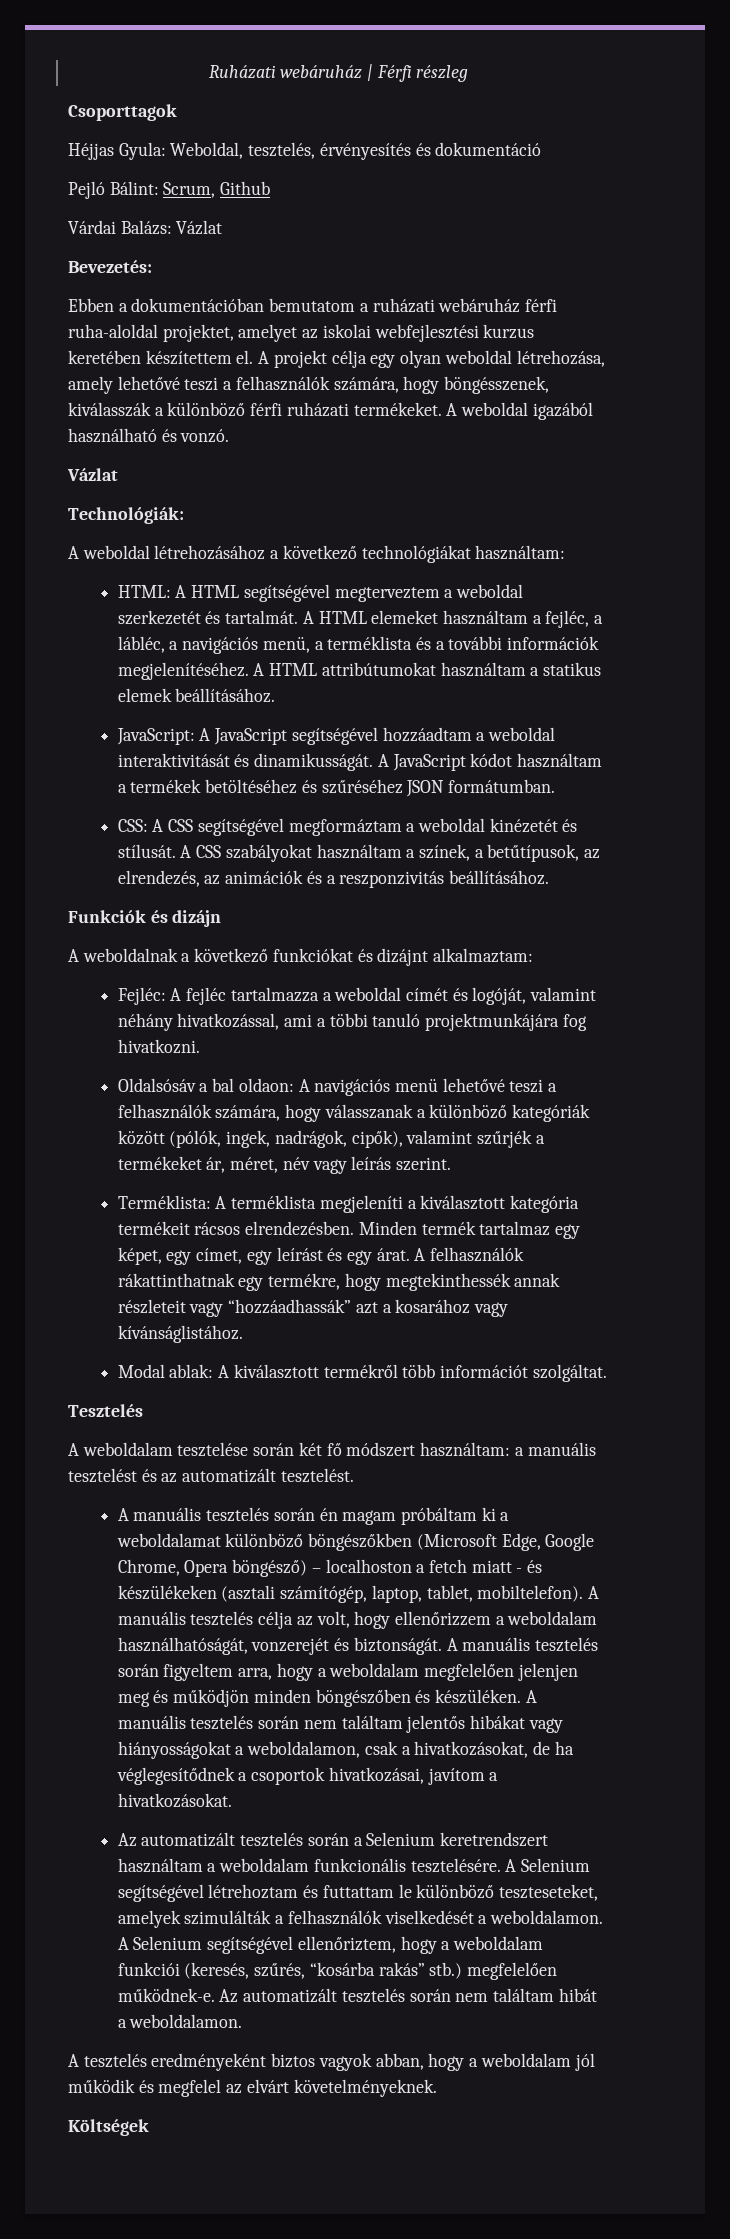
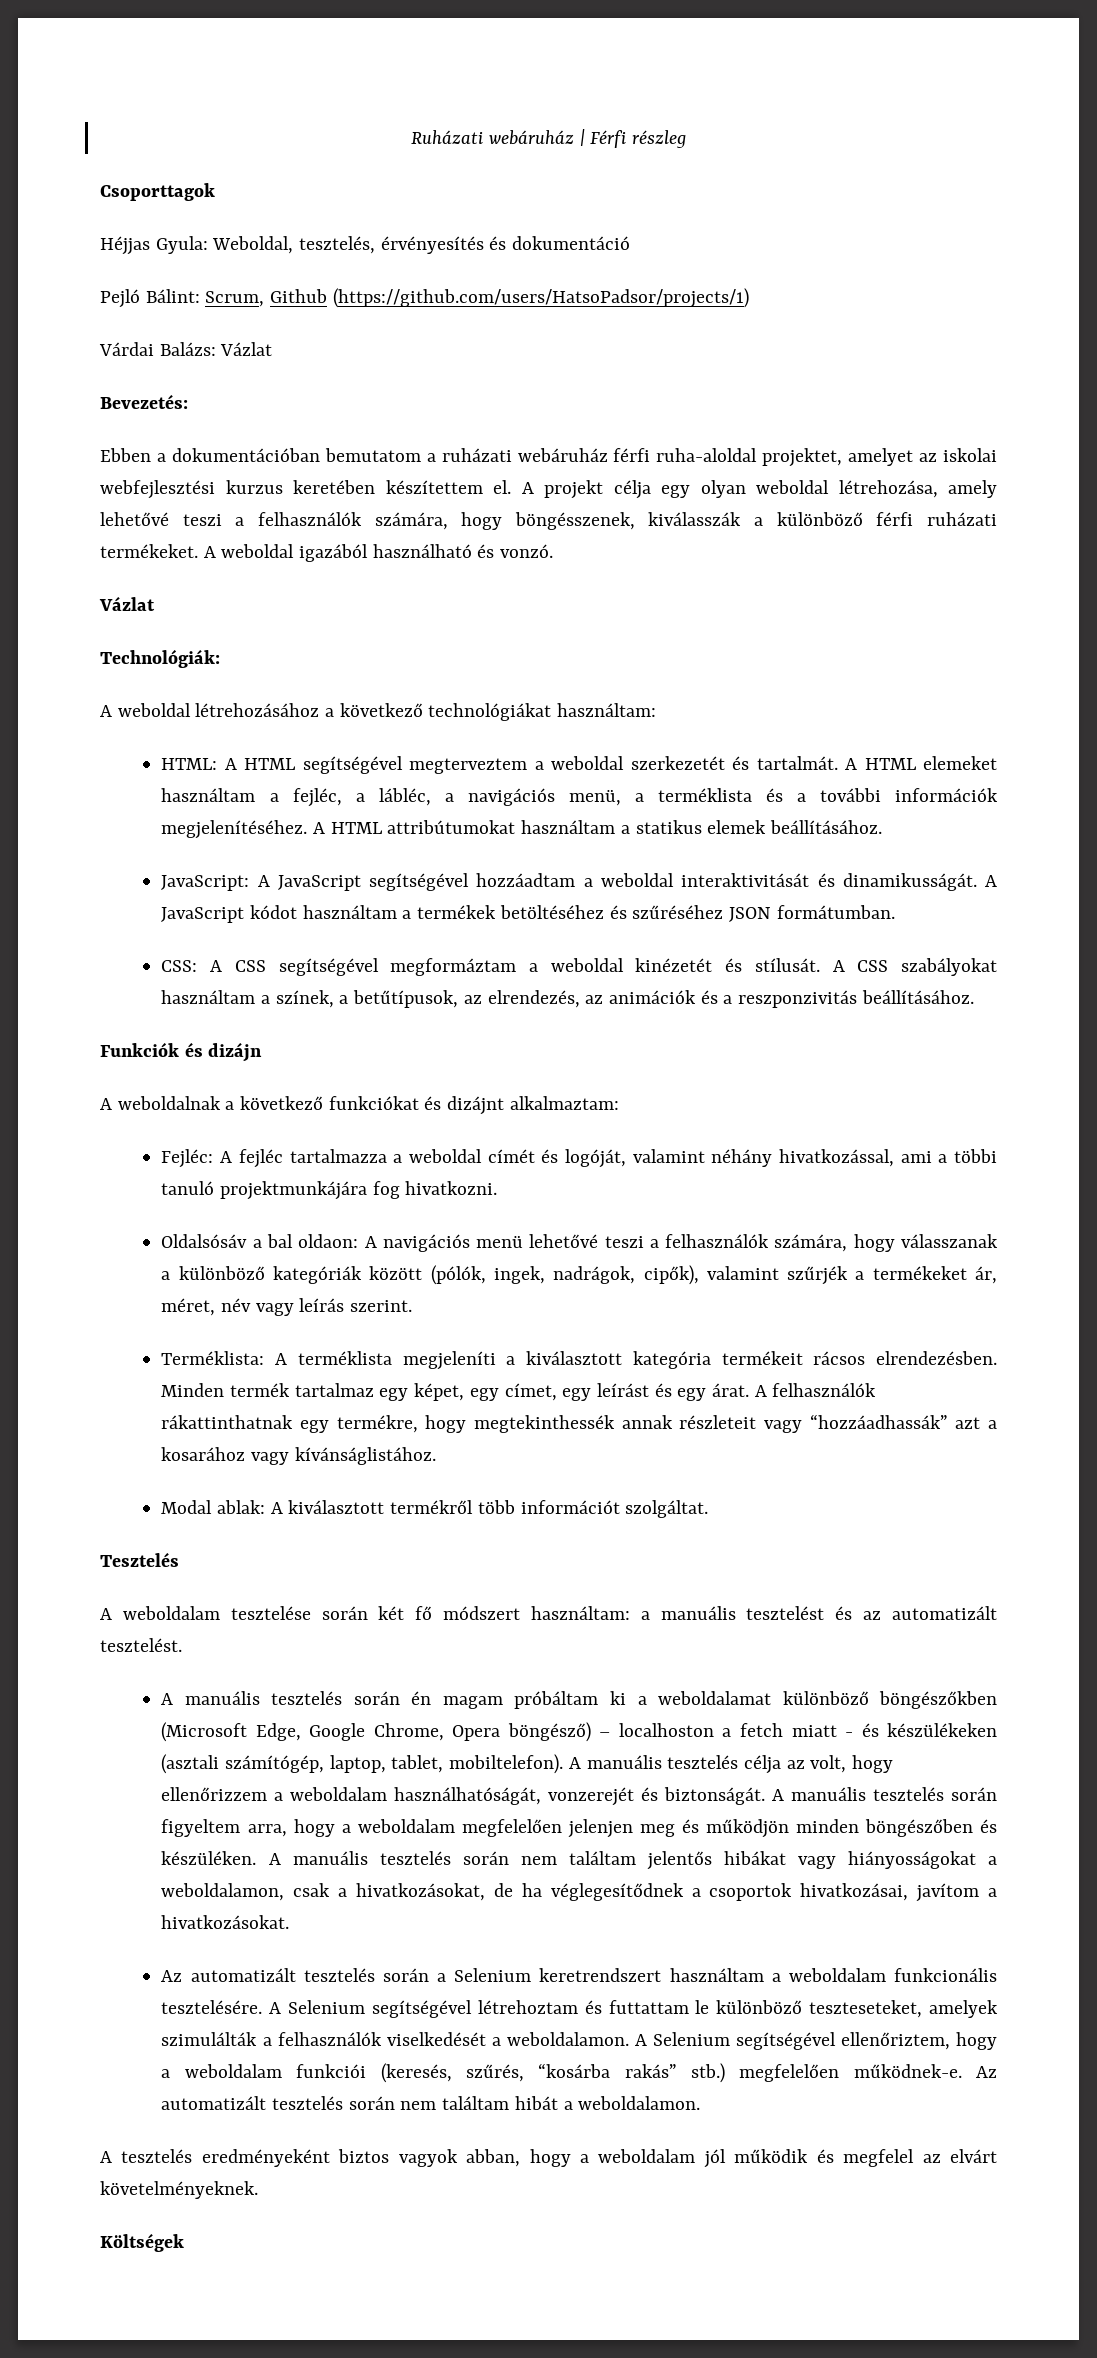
(271, 188) none -> [332,288,749,308] (https://github.com/users/HatsoPadsor/projects/1)

